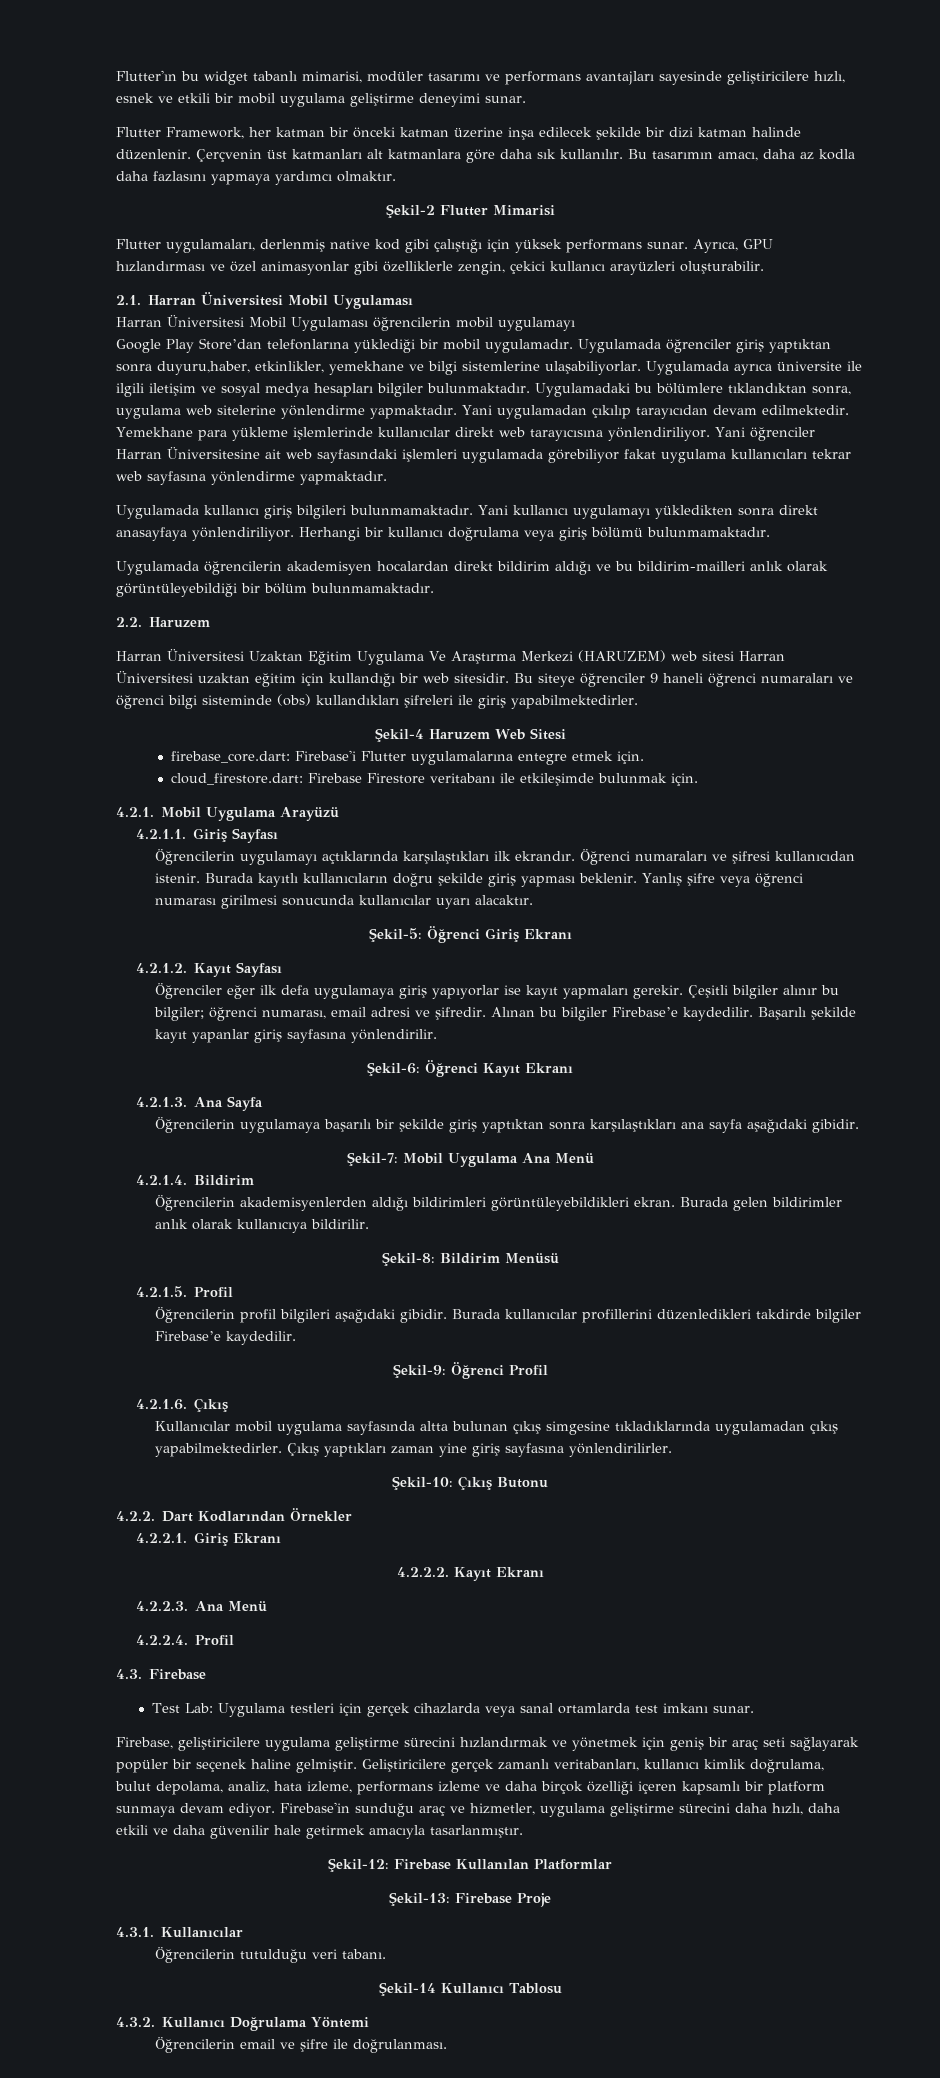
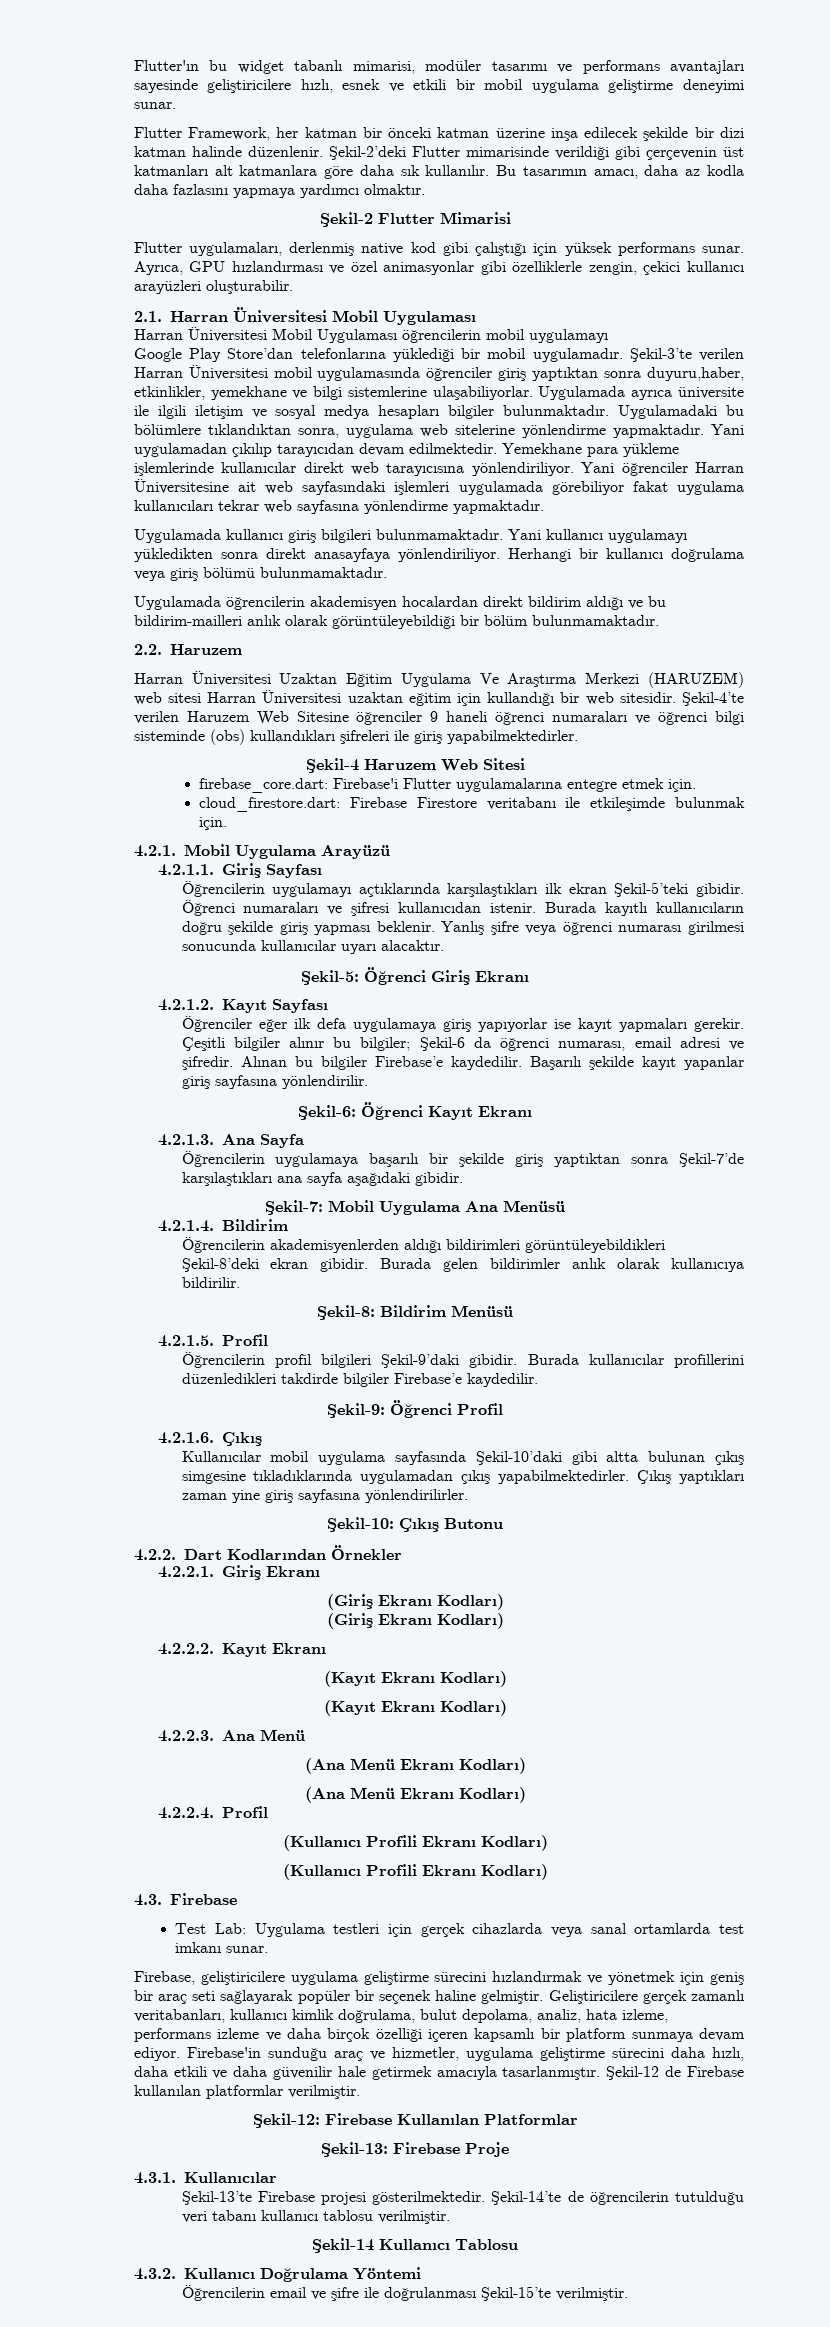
[196,149,263,162] Çerçvenin -> [328,146,717,160] Şekil-2’deki Flutter mimarisinde verildiği gibi çerçevenin
[578,339,662,353] Uygulamada -> [629,348,744,362] [133,365,421,381] Şekil-3’te verilen Harran Üniversitesi mobil uygulamasında
[514,673,576,687] Bu siteye -> [682,692,744,706] [133,711,349,725] Şekil-4’te verilen Haruzem Web Sitesine
[515,851,576,861] ekrandır. -> [568,882,744,897] ekran Şekil-5’teki gibidir.
(205, 1014) none -> [419,1037,491,1051] Şekil-6 da
(586, 1126) none -> [678,1153,744,1167] Şekil-7’de
[554,1153,594,1164] Menü -> [503,1200,565,1212] Menüsü
[634,1197,676,1207] ekran. -> [181,1258,369,1272] Şekil-8’deki ekran gibidir.
[335,1309,396,1323] aşağıdaki -> [381,1354,460,1368] Şekil-9’daki
(416, 1428) none -> [475,1451,597,1465] Şekil-10’daki gibi
[396,1567,544,1581] [135,1601,267,1612] [135,1635,234,1645] 4.2.2.2. Kayıt Ekranı // 4.2.2.3. Ana Menü // 4.2.2.4. Profil -> [326,1594,504,1610] [326,1613,504,1629] [157,1643,326,1657] [323,1671,507,1687] [323,1700,507,1716] [157,1729,305,1742] [304,1758,526,1774] [304,1787,526,1803] [157,1806,268,1819] [282,1835,548,1851] [282,1864,548,1880] (Giriş Ekranı Kodları) // (Giriş Ekranı Kodları) // 4.2.2.2. Kayıt Ekranı // (Kayıt Ekranı Kodları) // (Kayıt Ekranı Kodları) // 4.2.2.3. Ana Menü // (Ana Menü Ekranı Kodları) // (Ana Menü Ekranı Kodları) // 4.2.2.4. Profil // (Kullanıcı Profili Ekranı Kodları) // (Kullanıcı Profili Ekranı Kodları)
(524, 1831) none -> [606,2066,744,2080] [133,2085,360,2099] Şekil-12 de Firebase kullanılan platformlar verilmiştir.
[155,1947,387,1963] Öğrencilerin tutulduğu veri tabanı. -> [181,2191,744,2205] [181,2210,450,2224] Şekil-13’te Firebase projesi gösterilmektedir. Şekil-14’te de öğrencilerin tutulduğu veri tabanı kullanıcı tablosu verilmiştir.
[353,2039,448,2053] doğrulanması. -> [383,2286,628,2301] doğrulanması Şekil-15’te verilmiştir.

